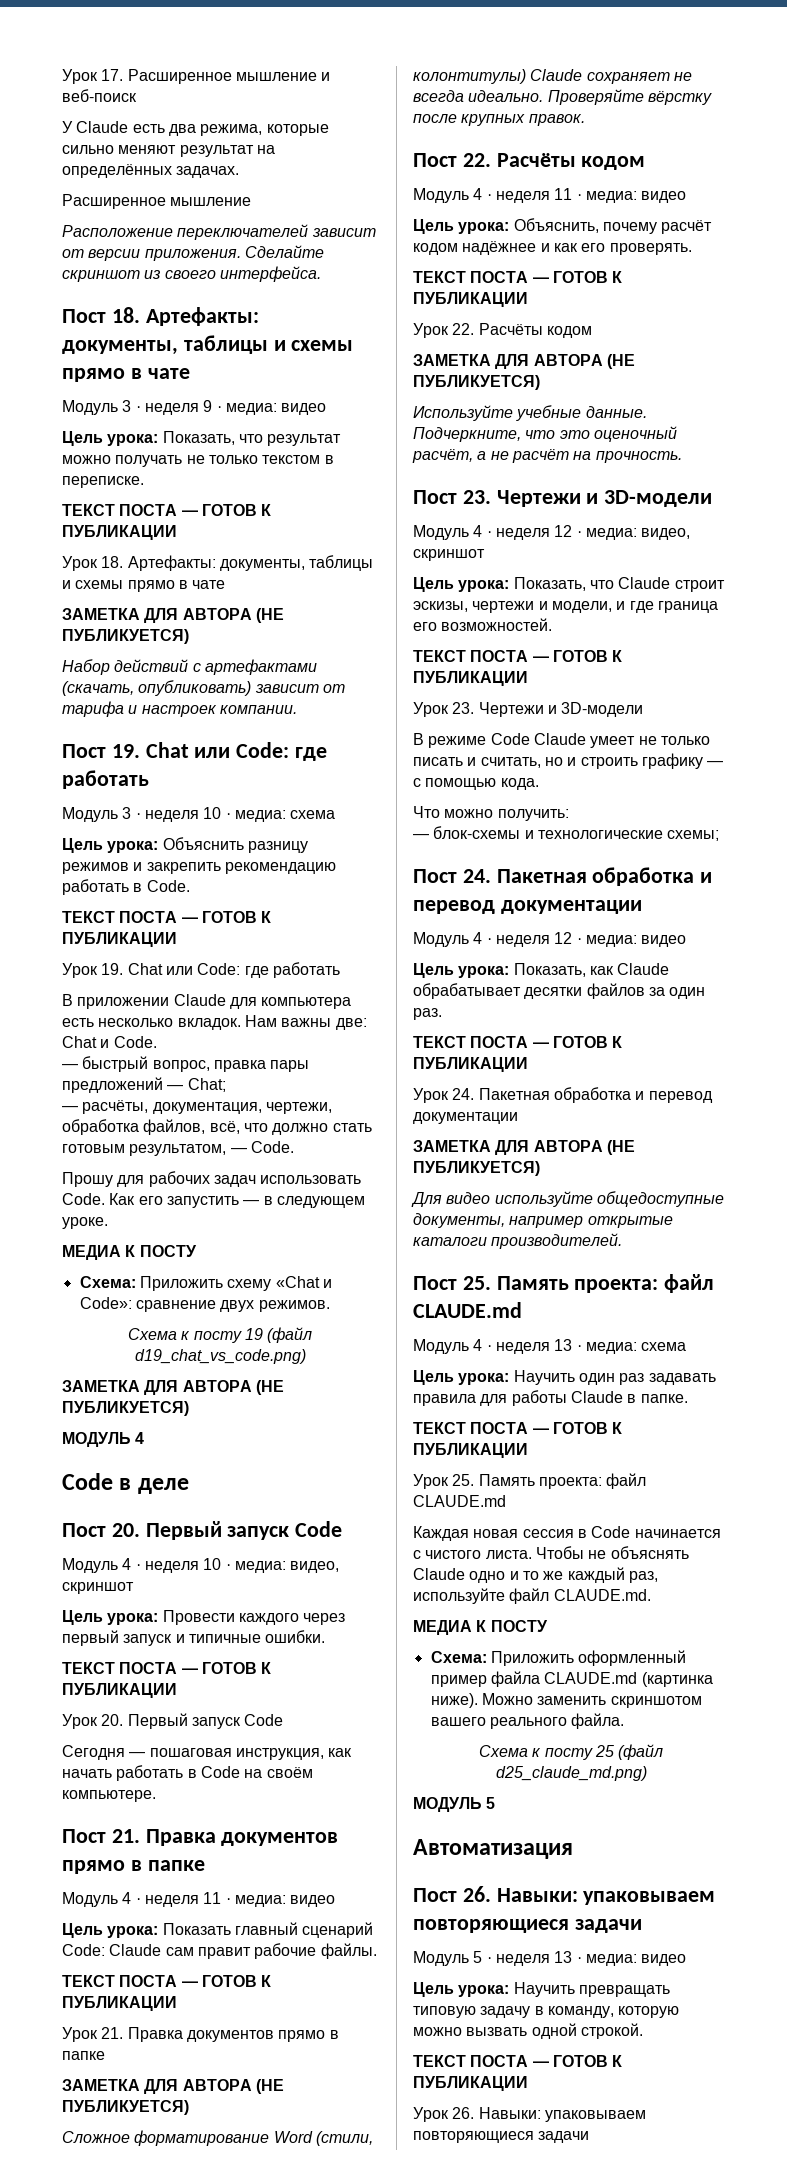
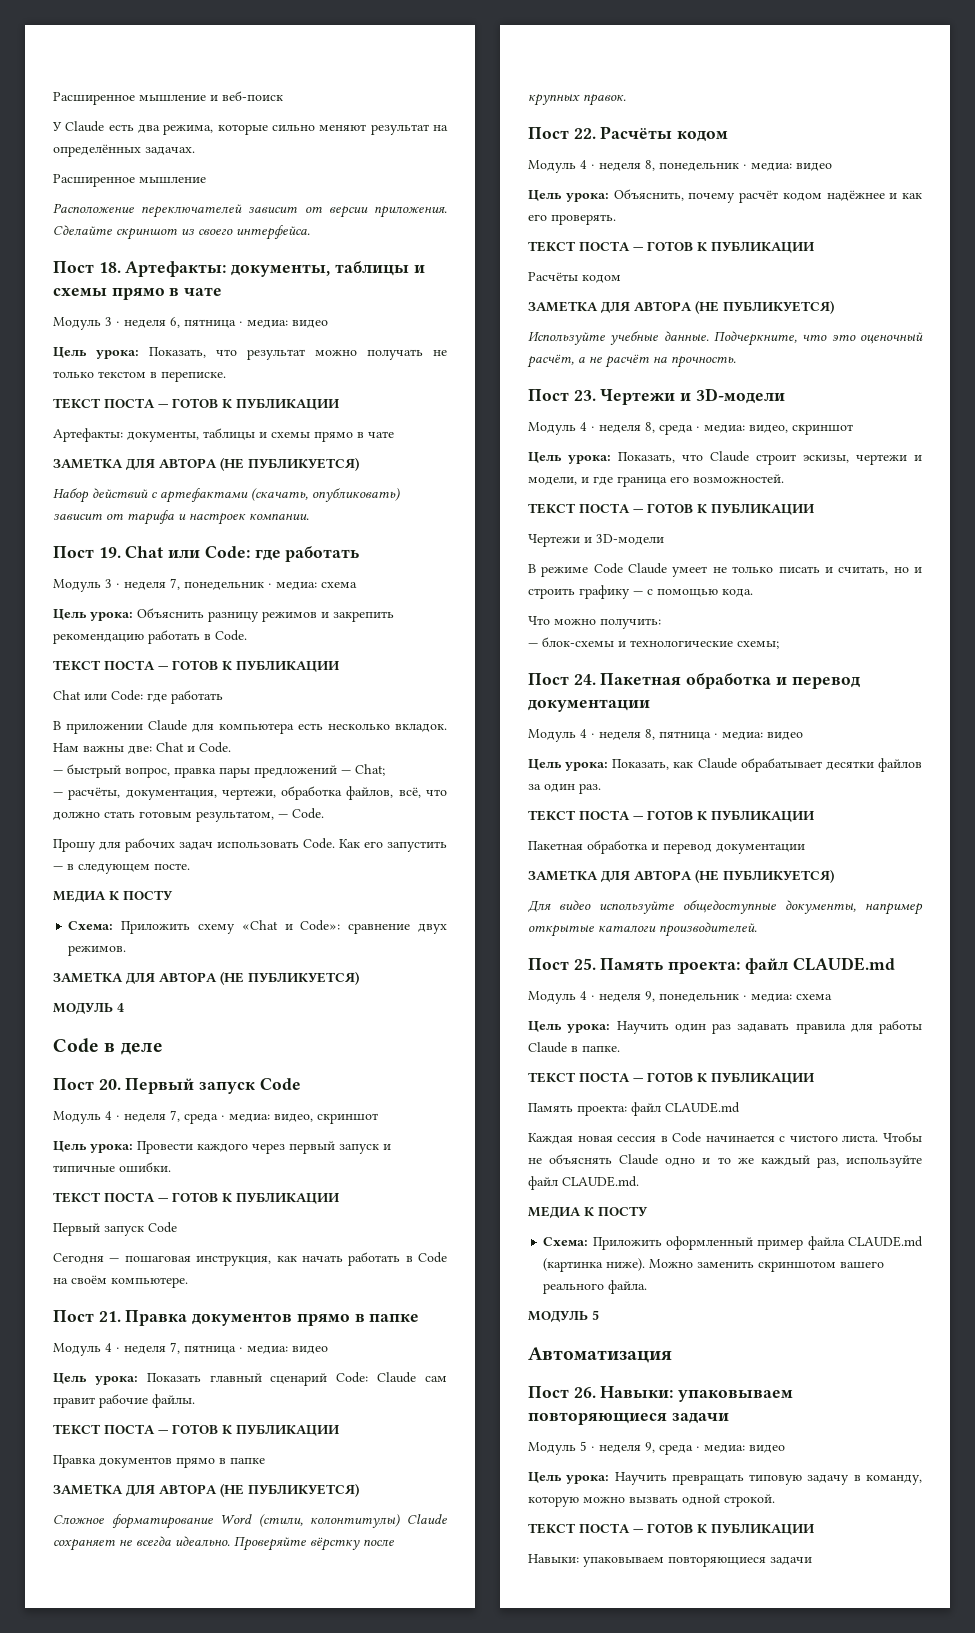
[62,69,124,84] Урок 17. -> (53, 98) none
[203,400,213,412] 9 -> [170,317,236,328] 6, пятница
[62,556,124,571] Урок 18. -> (340, 404) none
[203,807,222,819] 10 -> [170,578,264,590] 7, понедельник
[62,963,124,978] Урок 19. -> (340, 666) none
[62,1217,108,1229] уроке. -> [154,863,190,870] посте.
[127,1327,313,1343] [134,1349,306,1364] // Схема к посту 19 (файл d19_chat_vs_code.png) -> (127, 950) none
[203,1558,222,1570] 10 -> [170,1110,218,1124] 7, среда
[62,1714,124,1729] Урок 20. -> (340, 1198) none
[203,1892,222,1904] 11 -> [170,1342,236,1354] 7, пятница
[62,2027,124,2042] Урок 21. -> (340, 1430) none
[554,188,573,200] 11 -> [645,160,739,171] 8, понедельник
[413,323,475,338] Урок 22. -> (815, 247) none
[554,525,573,537] 12 -> [645,422,693,435] 8, среда
[413,702,475,717] Урок 23. -> (815, 509) none
[554,932,573,944] 12 -> [645,729,711,740] 8, пятница
[413,1088,475,1103] Урок 24. -> (815, 816) none
[554,1339,573,1351] 13 -> [645,991,739,1002] 9, понедельник
[413,1474,475,1489] Урок 25. -> (815, 1078) none
[478,1744,664,1760] [495,1766,647,1781] // Схема к посту 25 (файл d25_claude_md.png) -> (648, 1287) none
[554,1951,573,1963] 13 -> [645,1442,693,1455] 9, среда
[413,2107,475,2122] Урок 26. -> (815, 1529) none

